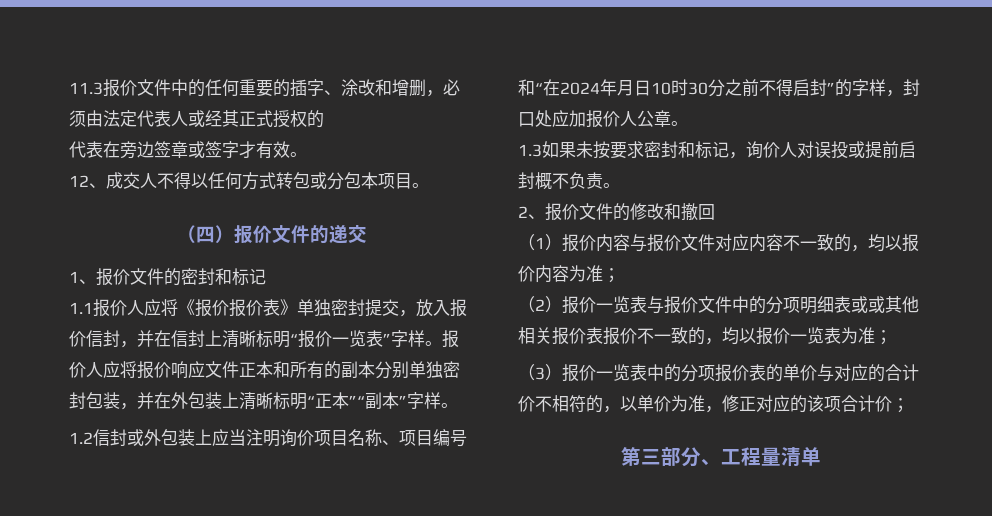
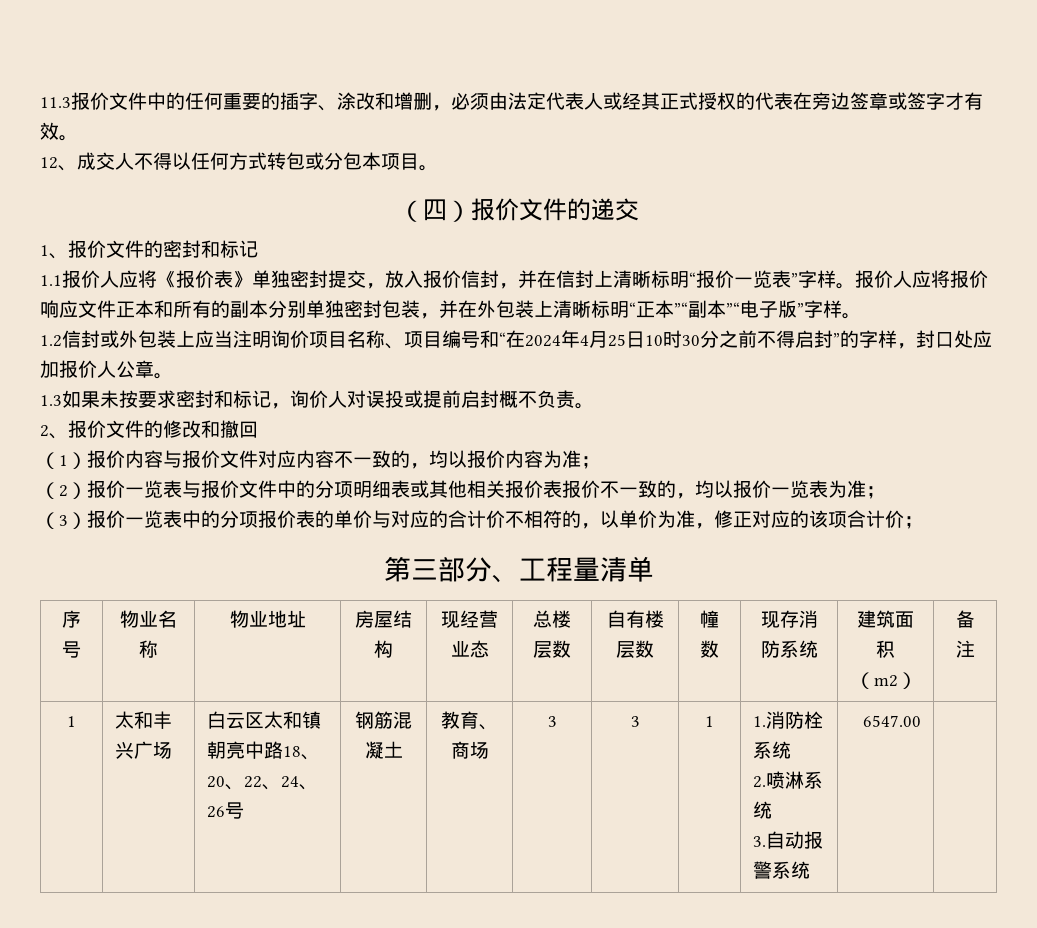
(324, 119) // -> (755, 101) none
[229,299,263,317] 报价 -> (214, 279) none
(399, 400) none -> [726,300,797,318] ”“电子版
[617,80,634,96] 月 -> [580,331,626,348] 4月25
[868,296,885,313] 或 -> (429, 489) none
(821, 456) none -> [62,610,81,628] [62,641,81,658] [120,610,177,628] [139,640,158,658] [229,610,306,628] [355,610,412,628] [374,640,393,658] [441,610,498,628] [450,640,489,658] [533,610,571,628] [533,640,571,658] [606,610,664,628] [616,640,654,658] [700,610,719,628] [700,640,719,658] [760,610,818,628] [760,640,818,658] [857,610,914,628] [876,640,895,658] [854,672,917,689] [955,610,975,628] [955,640,975,658] [67,716,76,727] [115,711,173,729] [115,741,173,759] [207,711,322,729] [207,741,321,760] [207,776,319,790] [207,802,245,819] [355,711,412,729] [364,741,403,759] [441,711,498,730] [450,741,489,759] [547,716,557,727] [630,716,640,727] [705,716,714,727] [753,711,824,729] [753,741,792,759] [753,771,824,789] [753,801,773,819] [753,831,824,849] [753,861,811,879] [862,715,921,727] // 序号 | 物业名称 | 物业地址 | 房屋结构 | 现经营业态 | 总楼层数 | 自有楼层数 | 幢数 | 现存消防系统 | 建筑面积（m2） | 备注 // 1 | 太和丰兴广场 | 白云区太和镇朝亮中路18、20、22、24、26号 | 钢筋混凝土 | 教育、商场 | 3 | 3 | 1 | 1.消防栓系统 // 2.喷淋系统 // 3.自动报警系统 | 6547.00 |

